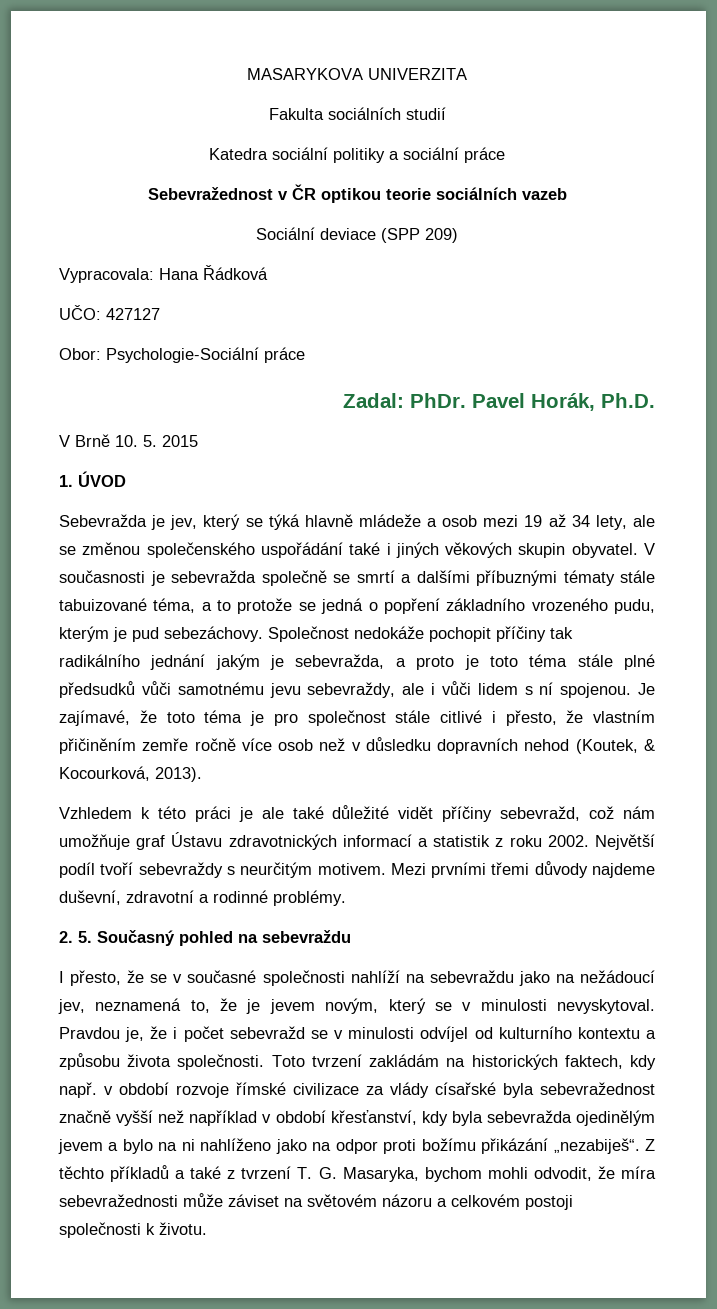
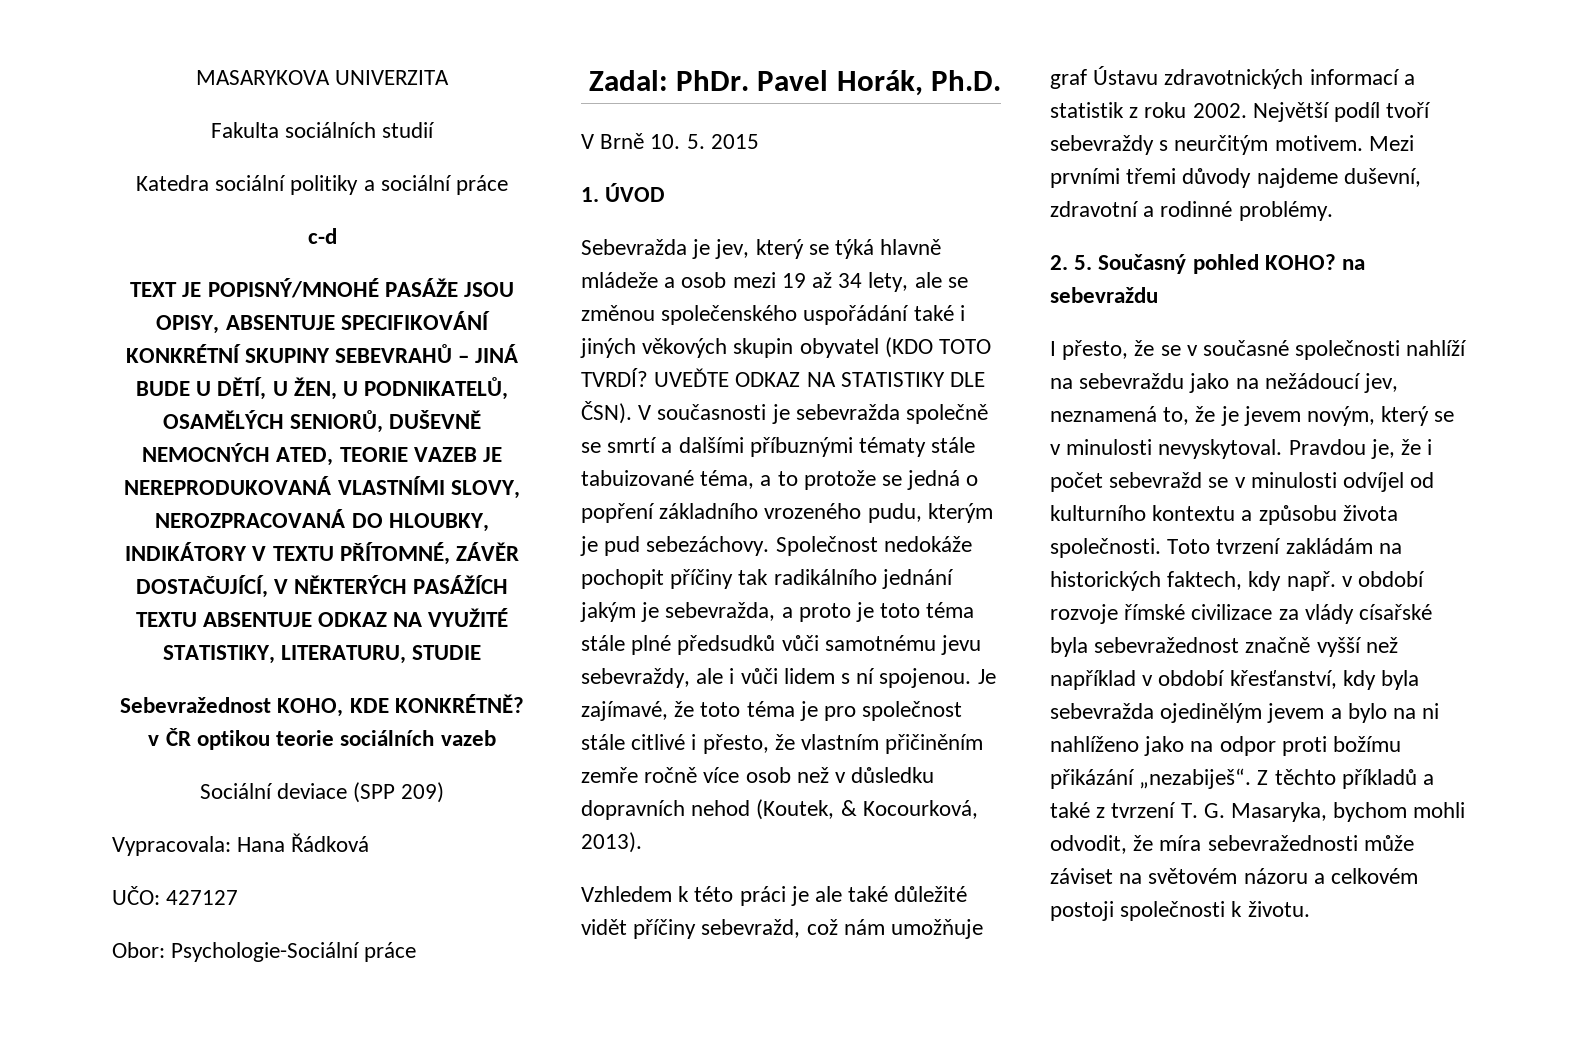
[147,187,273,200] Sebevražednost -> [307,228,337,244] [130,278,514,298] [156,311,490,334] [125,344,519,363] [135,377,509,400] [162,410,482,433] [142,443,502,466] [124,476,520,499] [155,509,489,532] [125,542,519,565] [135,575,509,598] [135,608,509,627] [162,645,482,664] [120,694,524,717] c-d // TEXT JE POPISNÝ/MNOHÉ PASÁŽE JSOU OPISY, ABSENTUJE SPECIFIKOVÁNÍ KONKRÉTNÍ SKUPINY SEBEVRAHŮ – JINÁ BUDE U DĚTÍ, U ŽEN, U PODNIKATELŮ, OSAMĚLÝCH SENIORŮ, DUŠEVNĚ NEMOCNÝCH ATED, TEORIE VAZEB JE NEREPRODUKOVANÁ VLASTNÍMI SLOVY, NEROZPRACOVANÁ DO HLOUBKY, INDIKÁTORY V TEXTU PŘÍTOMNÉ, ZÁVĚR DOSTAČUJÍCÍ, V NĚKTERÝCH PASÁŽÍCH TEXTU ABSENTUJE ODKAZ NA VYUŽITÉ STATISTIKY, LITERATURU, STUDIE // Sebevražednost KOHO, KDE KONKRÉTNĚ?
[571,543,638,558] obyvatel. -> [799,337,992,358] [581,368,986,387] [581,401,632,424] obyvatel (KDO TOTO TVRDÍ? UVEĎTE ODKAZ NA STATISTIKY DLE ČSN).
(233, 938) none -> [1264,254,1336,270] KOHO?

